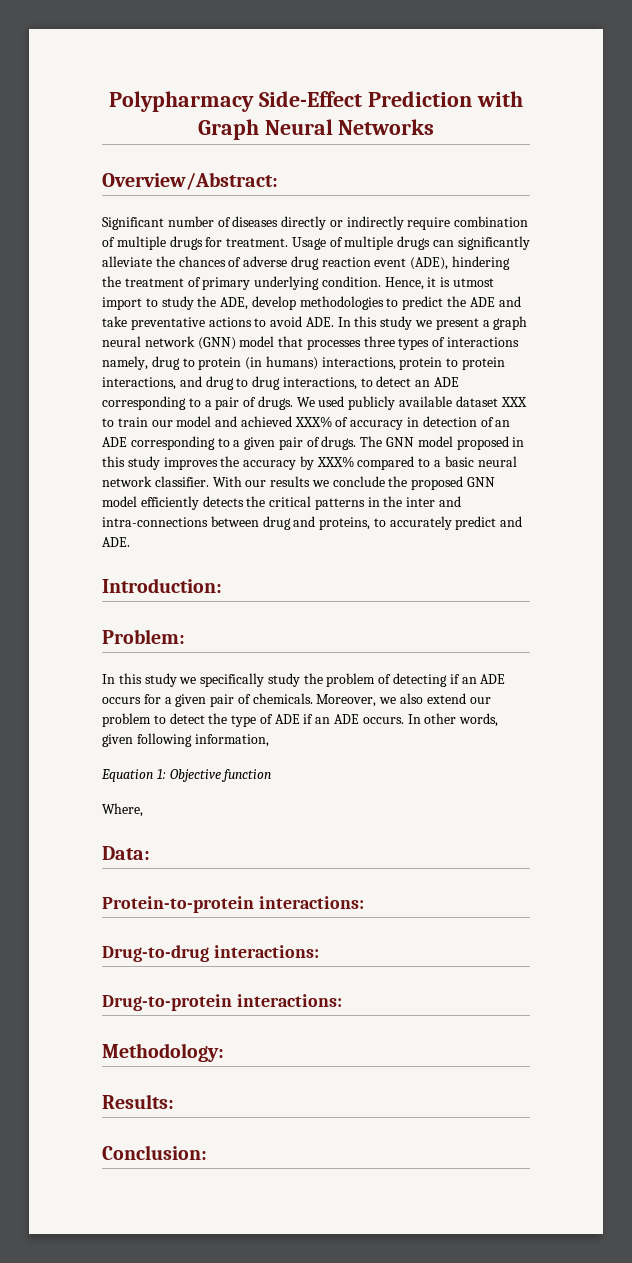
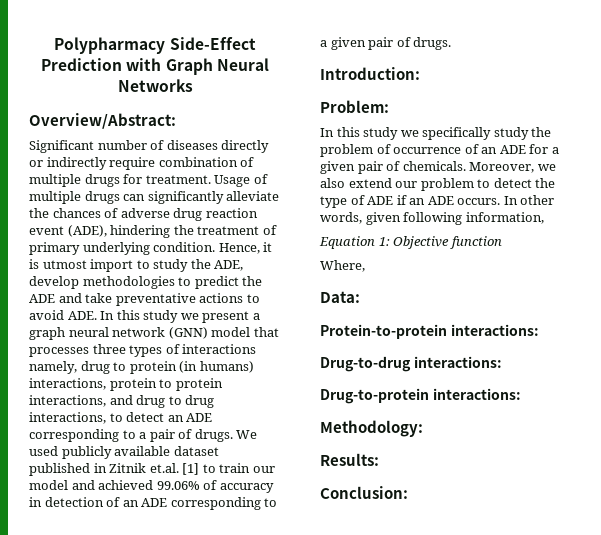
[500,397,527,407] XXX -> [29,463,200,476] published in Zitnik et.al. [1]
[294,416,332,428] XXX% -> [156,481,200,490] 99.06%
[360,436,525,450] [102,456,517,470] [102,476,496,490] [102,496,462,510] [102,516,523,530] [102,537,130,547] The GNN model proposed in this study improves the accuracy by XXX% compared to a basic neural network classifier. With our results we conclude the proposed GNN model efficiently detects the critical patterns in the inter and intra-connections between drug and proteins, to accurately predict and ADE. -> (452, 43) none
[393,673,506,687] [102,697,141,704] detecting if an ADE occurs -> [393,144,526,154] occurrence of an ADE

